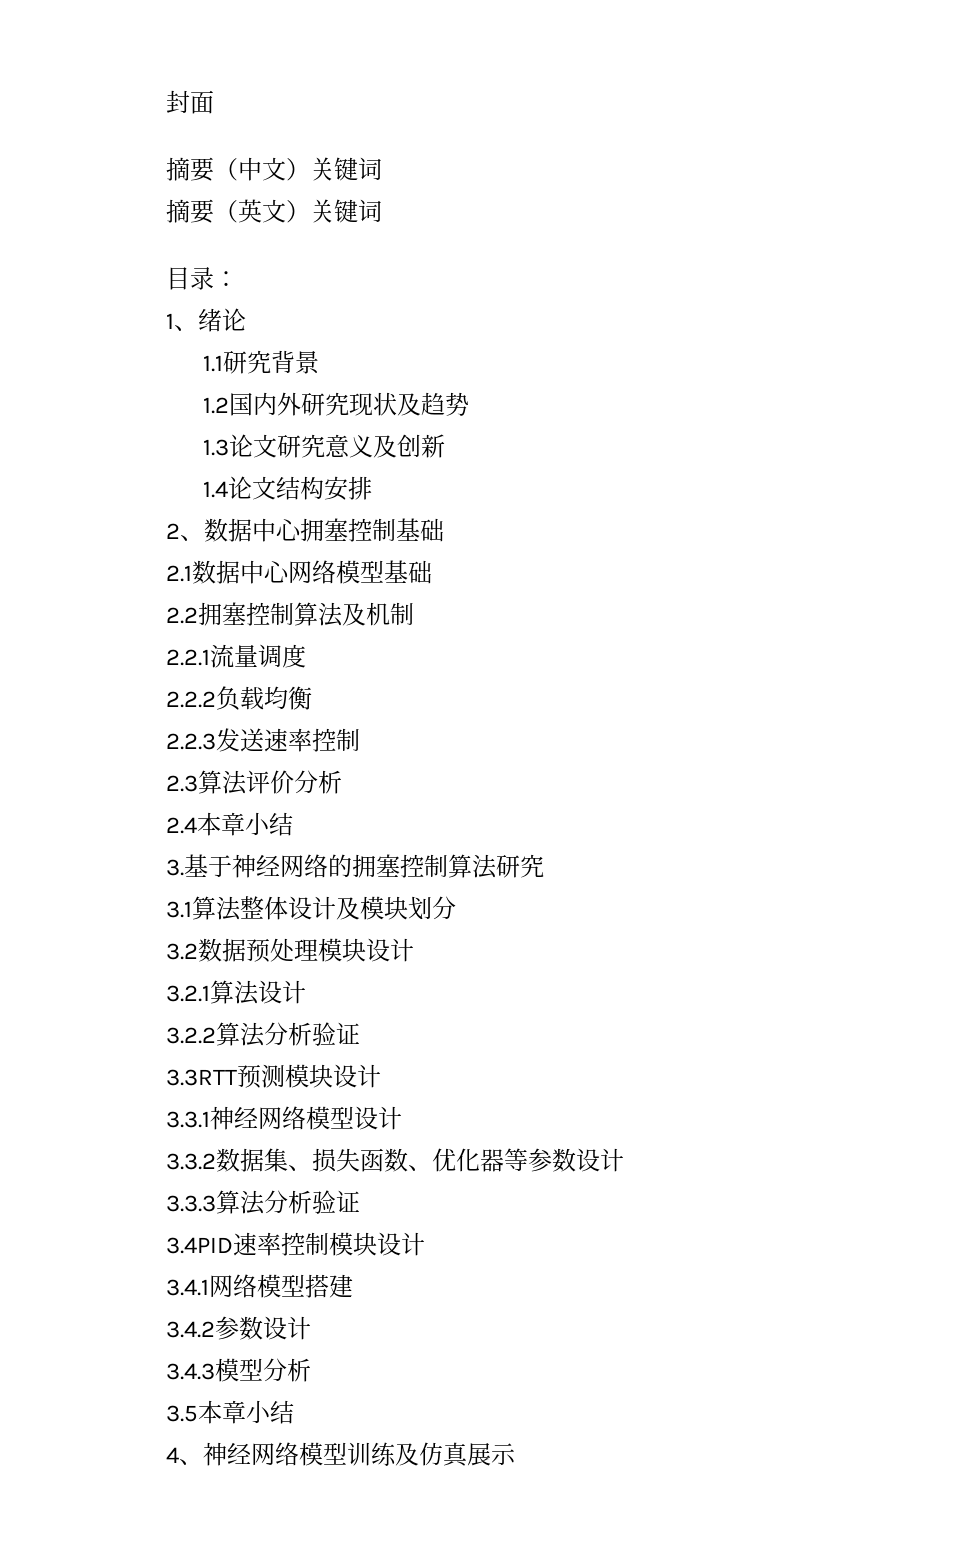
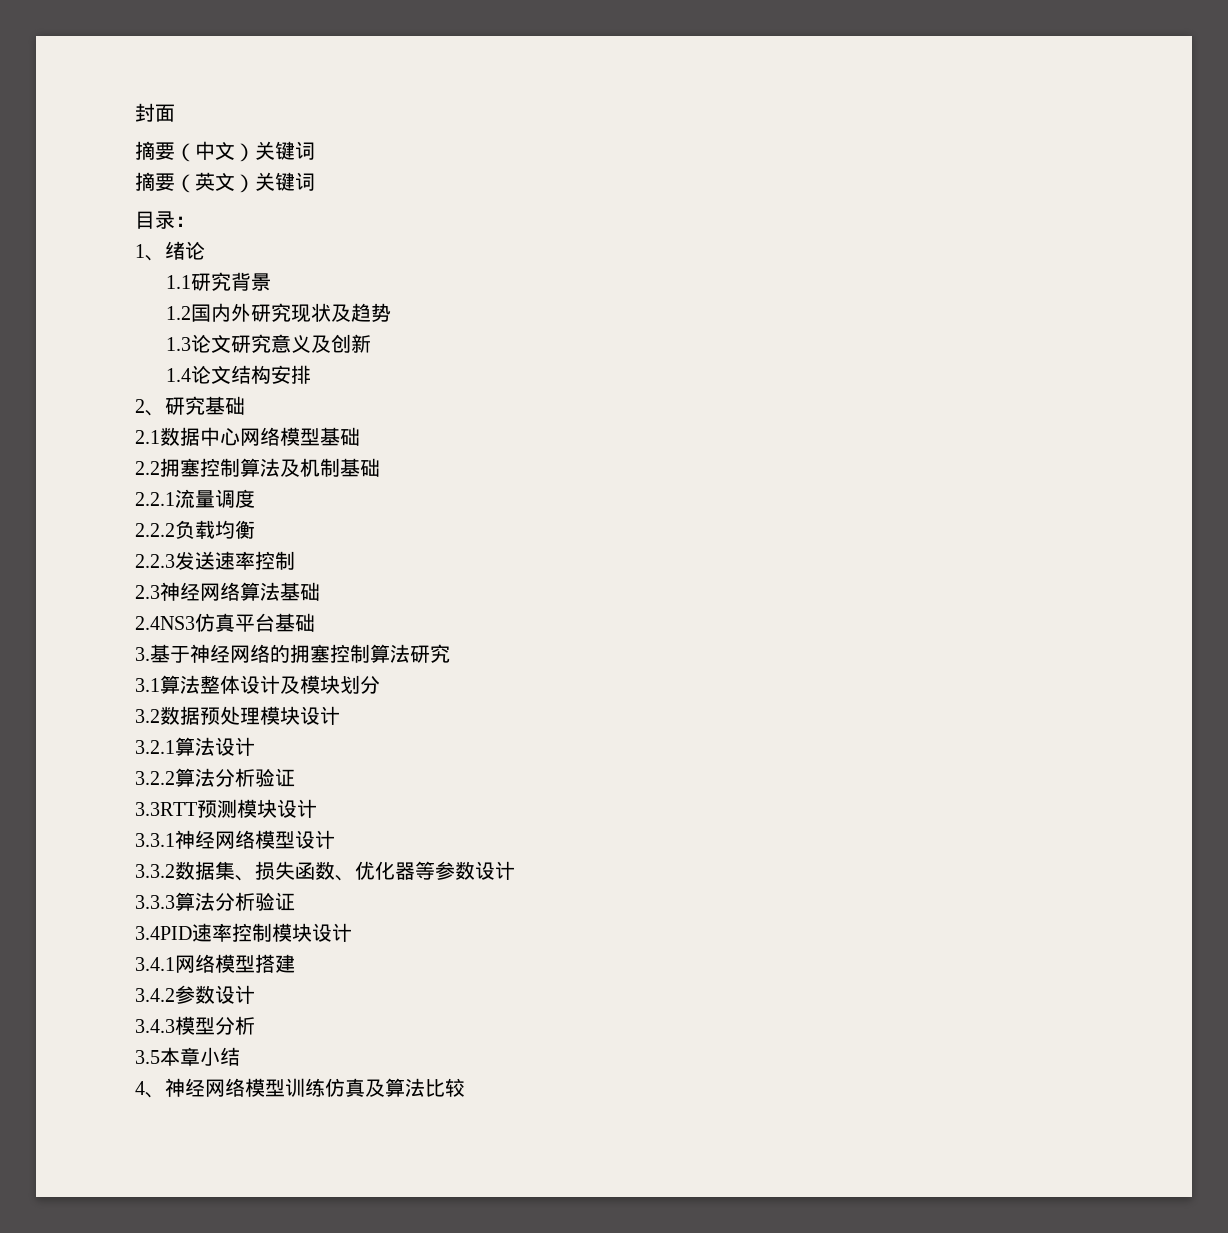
[203,518,396,542] 数据中心拥塞控制 -> [164,396,205,415] 研究
(414, 613) none -> [339,458,380,477] 基础
[197,770,342,795] [165,812,293,836] 算法评价分析 // 2.4本章小结 -> [159,582,320,601] [134,613,315,632] 神经网络算法基础 // 2.4NS3仿真平台基础
[394,1442,516,1467] 及仿真展示 -> [324,1078,465,1097] 仿真及算法比较

